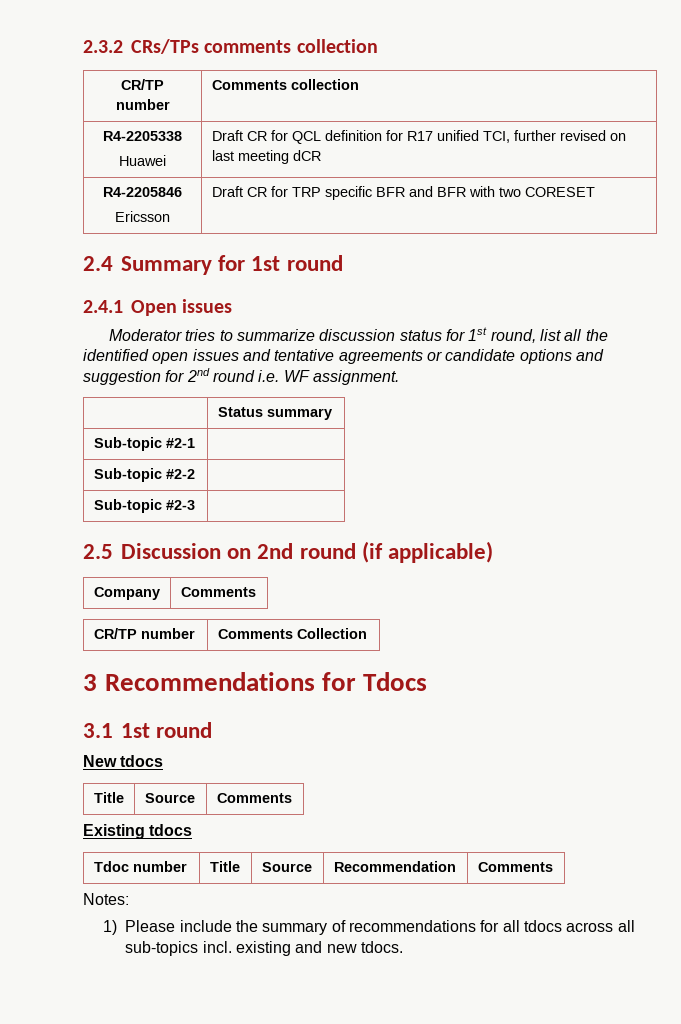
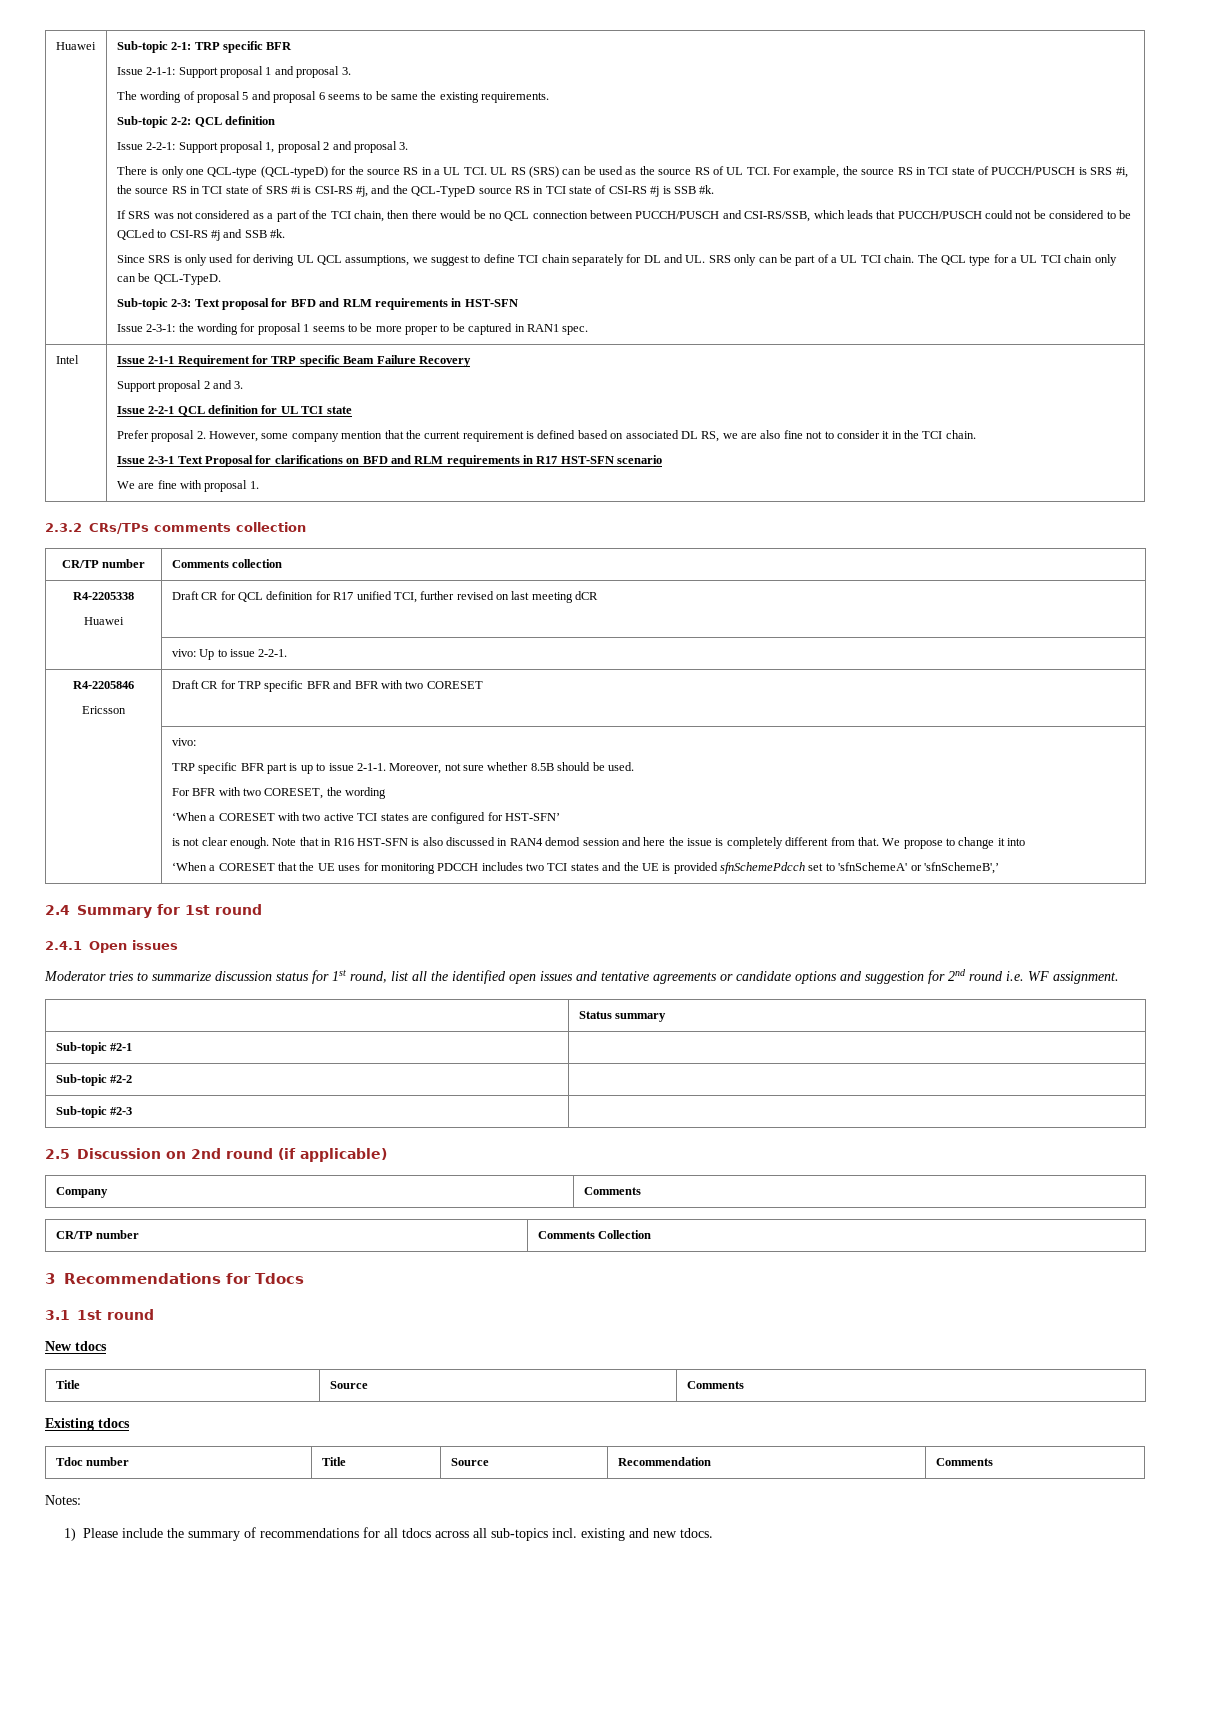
(83, 46) none -> [55,42,96,50] [116,41,293,53] [116,66,351,78] [116,91,550,103] [116,116,276,128] [116,141,409,153] [116,166,1128,178] [116,185,715,197] [116,210,1131,222] [116,229,286,241] [116,254,1117,266] [116,273,221,285] [116,298,518,310] [116,323,589,335] [55,355,79,364] [116,355,471,367] [116,380,244,392] [116,405,352,416] [116,430,976,442] [116,455,663,467] [116,480,259,492] Huawei | Sub-topic 2-1: TRP specific BFR // Issue 2-1-1: Support proposal 1 and proposal 3. // The wording of proposal 5 and proposal 6 seems to be same the existing requirements. // Sub-topic 2-2: QCL definition // Issue 2-2-1: Support proposal 1, proposal 2 and proposal 3. // There is only one QCL-type (QCL-typeD) for the source RS in a UL TCI. UL RS (SRS) can be used as the source RS of UL TCI. For example, the source RS in TCI state of PUCCH/PUSCH is SRS #i, the source RS in TCI state of SRS #i is CSI-RS #j, and the QCL-TypeD source RS in TCI state of CSI-RS #j is SSB #k. // If SRS was not considered as a part of the TCI chain, then there would be no QCL connection between PUCCH/PUSCH and CSI-RS/SSB, which leads that PUCCH/PUSCH could not be considered to be QCLed to CSI-RS #j and SSB #k. // Since SRS is only used for deriving UL QCL assumptions, we suggest to define TCI chain separately for DL and UL. SRS only can be part of a UL TCI chain. The QCL type for a UL TCI chain only can be QCL-TypeD. // Sub-topic 2-3: Text proposal for BFD and RLM requirements in HST-SFN // Issue 2-3-1: the wording for proposal 1 seems to be more proper to be captured in RAN1 spec. // Intel | Issue 2-1-1 Requirement for TRP specific Beam Failure Recovery // Support proposal 2 and 3. // Issue 2-2-1 QCL definition for UL TCI state // Prefer proposal 2. However, some company mention that the current requirement is defined based on associated DL RS, we are also fine not to consider it in the TCI chain. // Issue 2-3-1 Text Proposal for clarifications on BFD and RLM requirements in R17 HST-SFN scenario // We are fine with proposal 1. //
(321, 155) none -> [171,649,288,660] // | vivo: Up to issue 2-2-1.
(595, 192) none -> [171,738,196,746] [171,762,634,774] [171,787,387,799] [171,812,561,824] [171,837,1026,849] [171,862,999,874] // | vivo: // TRP specific BFR part is up to issue 2-1-1. Moreover, not sure whether 8.5B should be used. // For BFR with two CORESET, the wording // ‘When a CORESET with two active TCI states are configured for HST-SFN’ // is not clear enough. Note that in R16 HST-SFN is also discussed in RAN4 demod session and here the issue is completely different from that. We propose to change it into // ‘When a CORESET that the UE uses for monitoring PDCCH includes two TCI states and the UE is provided sfnSchemePdcch set to 'sfnSchemeA' or 'sfnSchemeB',’

